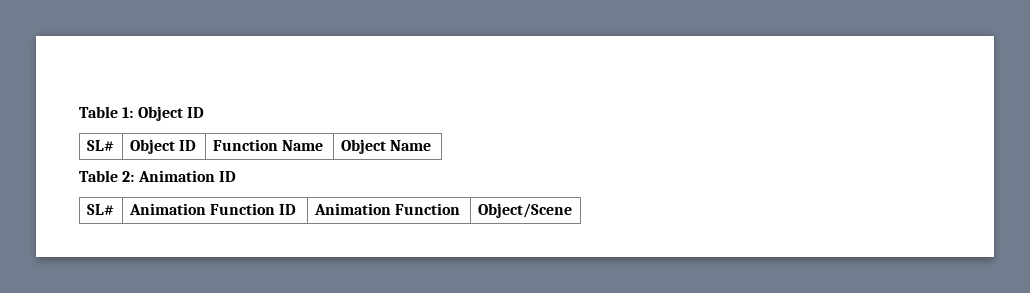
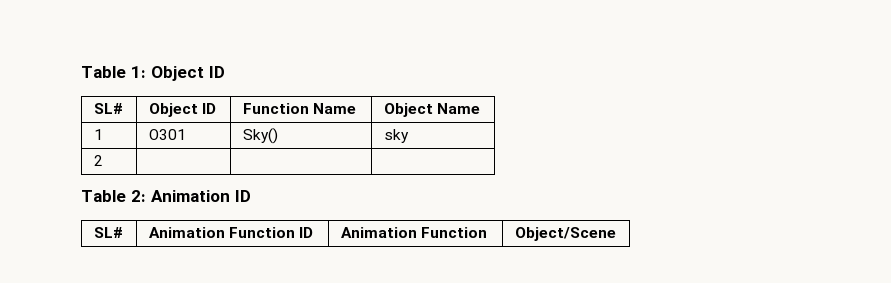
(431, 145) none -> [93,129,103,140] [148,129,186,140] [242,128,278,144] [383,129,409,143] [93,155,103,166] // 1 | O301 | Sky() | sky // 2 | | |

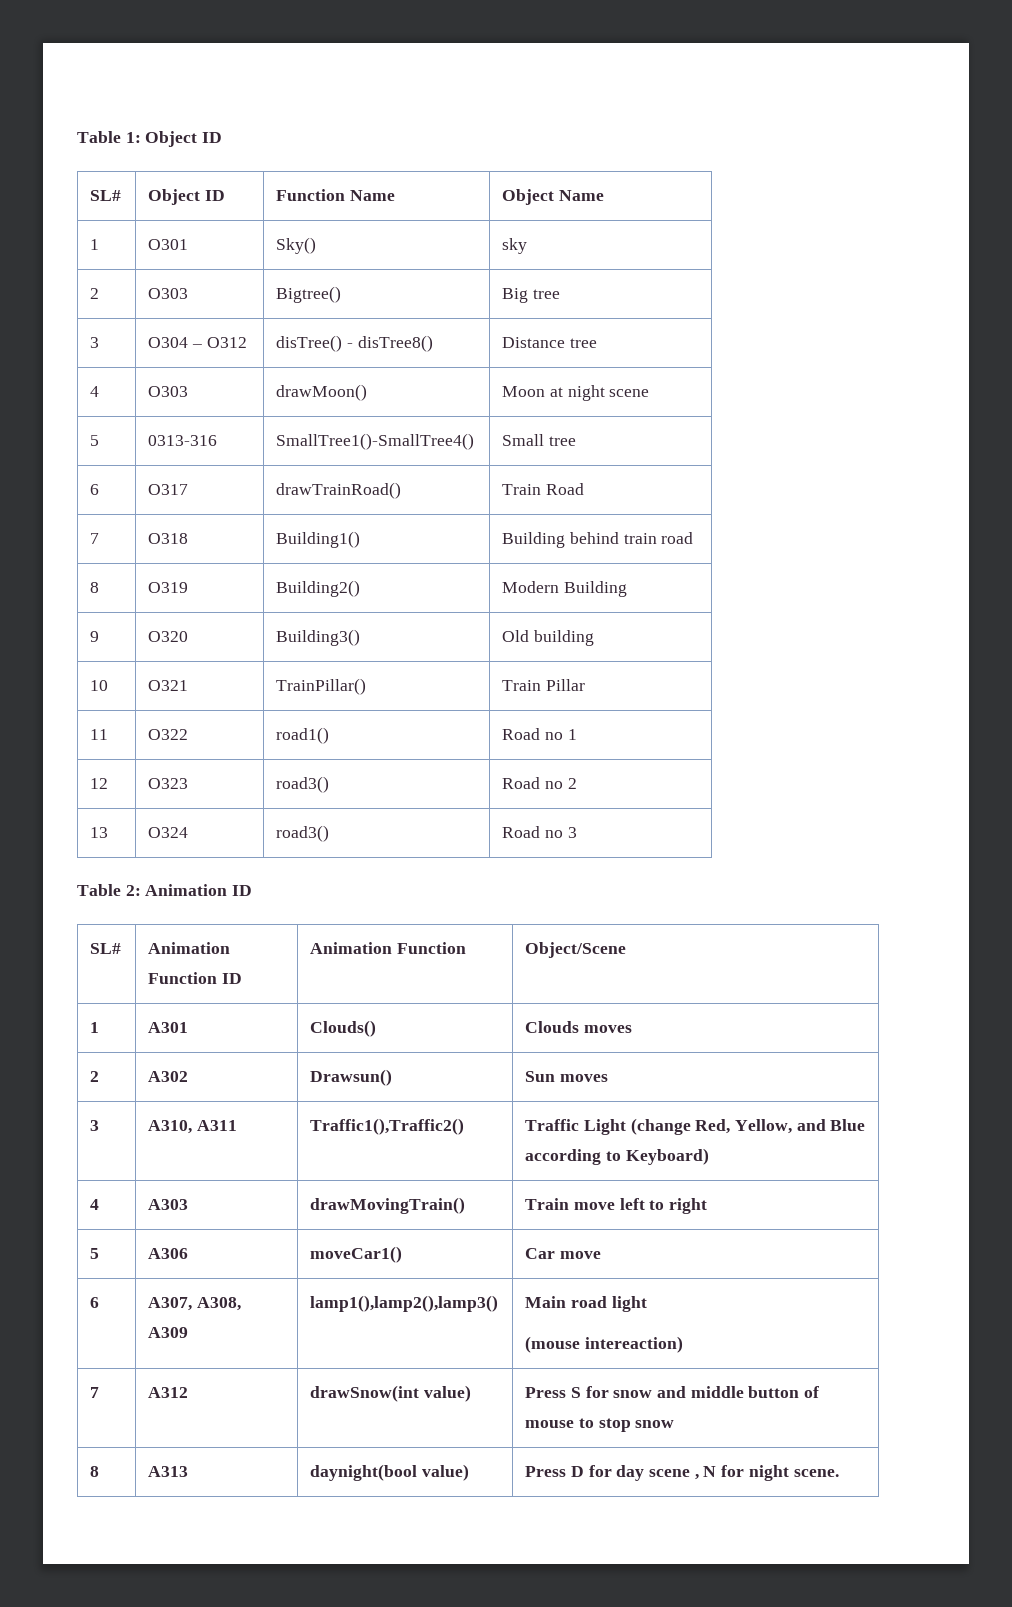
(103, 160) | | -> [148,288,189,299] [276,286,342,303] [502,288,560,303] [90,337,100,348] [148,337,247,348] [276,335,433,352] [502,337,597,348] [90,386,100,397] [148,386,189,397] [276,384,368,401] [502,385,650,401] [90,435,100,446] [148,435,218,446] [276,433,475,450] [502,434,576,446] [90,484,100,495] [148,484,189,495] [276,482,402,499] [502,483,584,495] [90,533,100,544] [148,533,189,544] [276,531,361,548] [502,532,694,548] [90,582,100,593] [148,582,189,593] [276,580,361,597] [502,581,627,597] [90,631,100,642] [148,631,189,642] [276,629,361,646] [502,630,594,646] [90,680,109,691] [148,680,189,691] [276,678,367,695] [502,679,585,691] [90,729,109,740] [148,729,189,740] [276,727,330,744] [502,728,577,740] [90,778,109,789] [148,778,189,789] [276,776,330,793] [502,777,577,789] [90,827,109,838] [148,827,189,838] [276,825,330,842] [502,826,577,838] O303 | Bigtree() | Big tree // 3 | O304 – O312 | disTree() - disTree8() | Distance tree // 4 | O303 | drawMoon() | Moon at night scene // 5 | 0313-316 | SmallTree1()-SmallTree4() | Small tree // 6 | O317 | drawTrainRoad() | Train Road // 7 | O318 | Building1() | Building behind train road // 8 | O319 | Building2() | Modern Building // 9 | O320 | Building3() | Old building // 10 | O321 | TrainPillar() | Train Pillar // 11 | O322 | road1() | Road no 1 // 12 | O323 | road3() | Road no 2 // 13 | O324 | road3() | Road no 3
(616, 234) none -> [90,1022,100,1033] [148,1022,189,1033] [310,1020,377,1037] [525,1021,632,1033] [90,1071,100,1082] [148,1071,189,1082] [310,1069,393,1086] [525,1071,608,1082] [90,1120,100,1131] [148,1120,237,1134] [310,1118,465,1135] [525,1118,866,1135] [525,1148,709,1165] [90,1199,100,1210] [148,1199,189,1210] [310,1197,466,1214] [525,1198,708,1214] [90,1248,100,1259] [148,1248,189,1259] [310,1246,403,1263] [525,1248,601,1259] [90,1297,100,1308] [148,1297,241,1311] [148,1327,189,1338] [310,1295,499,1312] [525,1296,647,1312] [525,1336,683,1353] [90,1387,100,1398] [148,1387,189,1398] [310,1385,471,1402] [525,1386,820,1398] [525,1418,675,1432] [90,1466,100,1477] [148,1466,189,1477] [310,1464,469,1481] [525,1465,839,1481] // 1 | A301 | Clouds() | Clouds moves // 2 | A302 | Drawsun() | Sun moves // 3 | A310, A311 | Traffic1(),Traffic2() | Traffic Light (change Red, Yellow, and Blue according to Keyboard) // 4 | A303 | drawMovingTrain() | Train move left to right // 5 | A306 | moveCar1() | Car move // 6 | A307, A308, A309 | lamp1(),lamp2(),lamp3() | Main road light // (mouse intereaction) // 7 | A312 | drawSnow(int value) | Press S for snow and middle button of mouse to stop snow // 8 | A313 | daynight(bool value) | Press D for day scene , N for night scene.

